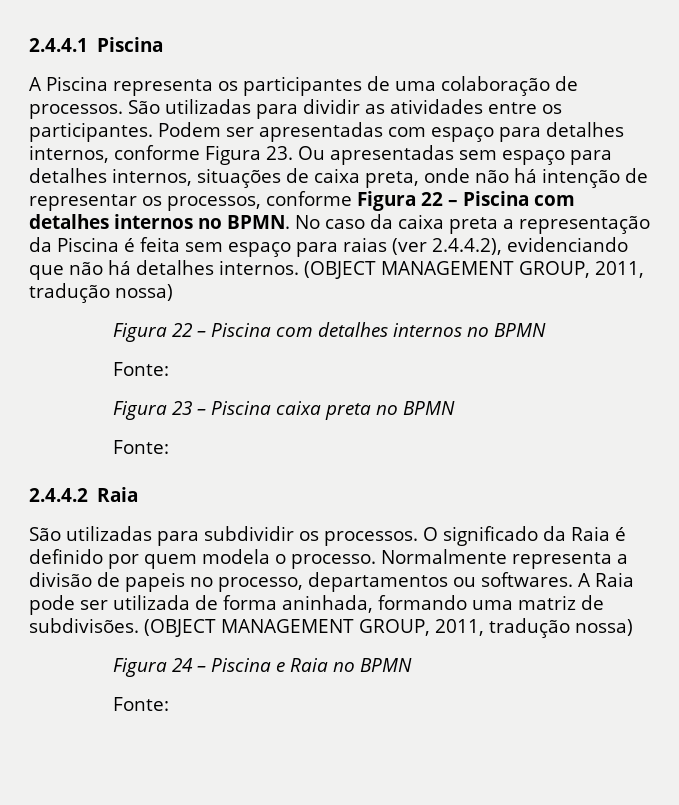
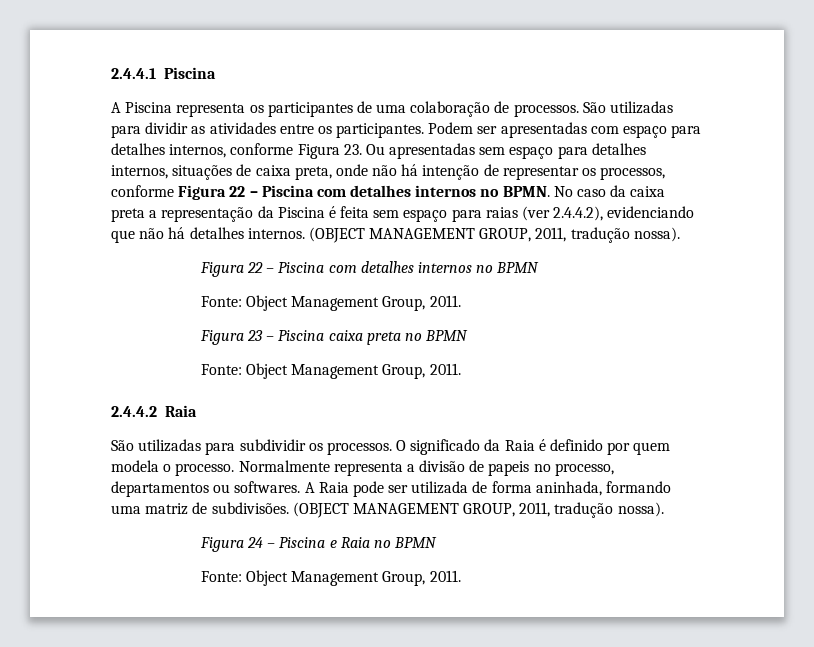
[115,284,173,301] nossa) -> [633,227,680,242] nossa).
(170, 369) none -> [245,295,461,311] Object Management Group, 2011.
(170, 447) none -> [245,363,461,379] Object Management Group, 2011.
[574,619,633,636] nossa) -> [617,502,664,517] nossa).
(170, 704) none -> [245,570,461,586] Object Management Group, 2011.

